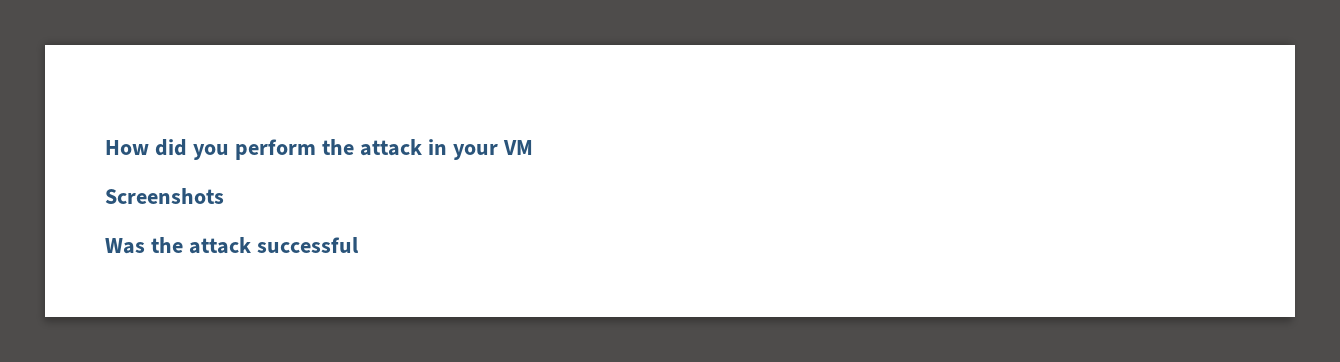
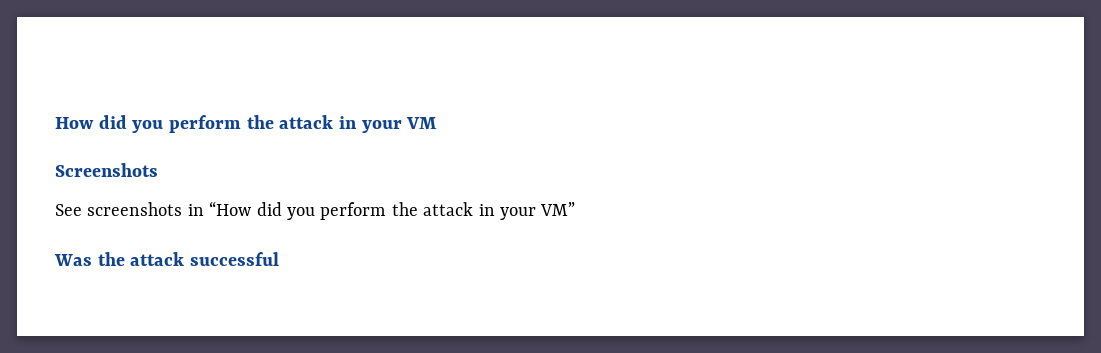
(224, 196) none -> [55,201,576,220] // See screenshots in “How did you perform the attack in your VM”

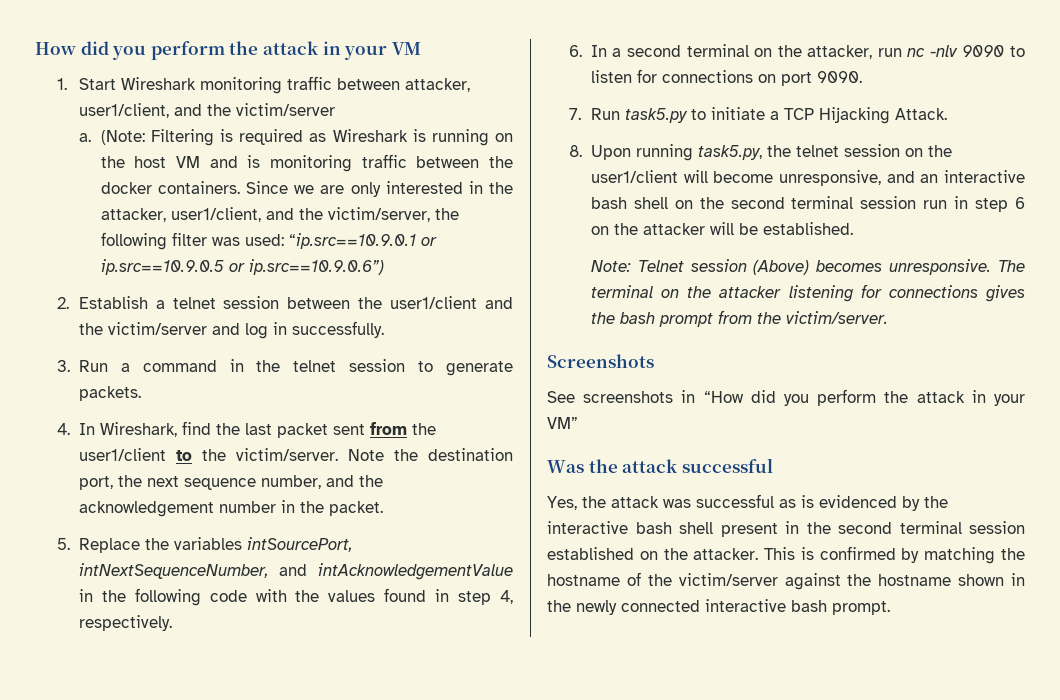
(438, 123) none -> [56,76,470,94] [78,103,335,118] [78,129,513,146] [100,154,513,172] [100,181,513,197] [100,207,459,222] [100,232,437,250] [100,259,384,275] [56,296,513,309] [78,321,384,339] [56,359,514,376] [78,386,141,401] [56,421,436,438] [78,448,513,461] [78,475,383,490] [78,500,383,517] [56,537,353,553] [78,563,513,580] [78,588,514,606] [78,615,172,631] [568,44,1025,59] [590,69,862,86] [568,107,947,124] [568,144,952,161] [590,170,1025,186] [590,196,1025,212] [590,222,853,235] [590,259,1025,275] [590,284,1025,302] [590,310,888,327] // 1. Start Wireshark monitoring traffic between attacker, user1/client, and the victim/server // a. (Note: Filtering is required as Wireshark is running on the host VM and is monitoring traffic between the docker containers. Since we are only interested in the attacker, user1/client, and the victim/server, the following filter was used: “ip.src==10.9.0.1 or ip.src==10.9.0.5 or ip.src==10.9.0.6”) // 2. Establish a telnet session between the user1/client and the victim/server and log in successfully. // 3. Run a command in the telnet session to generate packets. // 4. In Wireshark, find the last packet sent from the user1/client to the victim/server. Note the destination port, the next sequence number, and the acknowledgement number in the packet. // 5. Replace the variables intSourcePort, intNextSequenceNumber, and intAcknowledgementValue in the following code with the values found in step 4, respectively. // 6. In a second terminal on the attacker, run nc -nlv 9090 to listen for connections on port 9090. // 7. Run task5.py to initiate a TCP Hijacking Attack. // 8. Upon running task5.py, the telnet session on the user1/client will become unresponsive, and an interactive bash shell on the second terminal session run in step 6 on the attacker will be established. // Note: Telnet session (Above) becomes unresponsive. The terminal on the attacker listening for connections gives the bash prompt from the victim/server.
(280, 259) none -> [547,494,948,511] [547,521,1025,537] [547,546,1025,564] [547,572,1025,590] [547,599,890,615] // Yes, the attack was successful as is evidenced by the interactive bash shell present in the second terminal session established on the attacker. This is confirmed by matching the hostname of the victim/server against the hostname shown in the newly connected interactive bash prompt.

